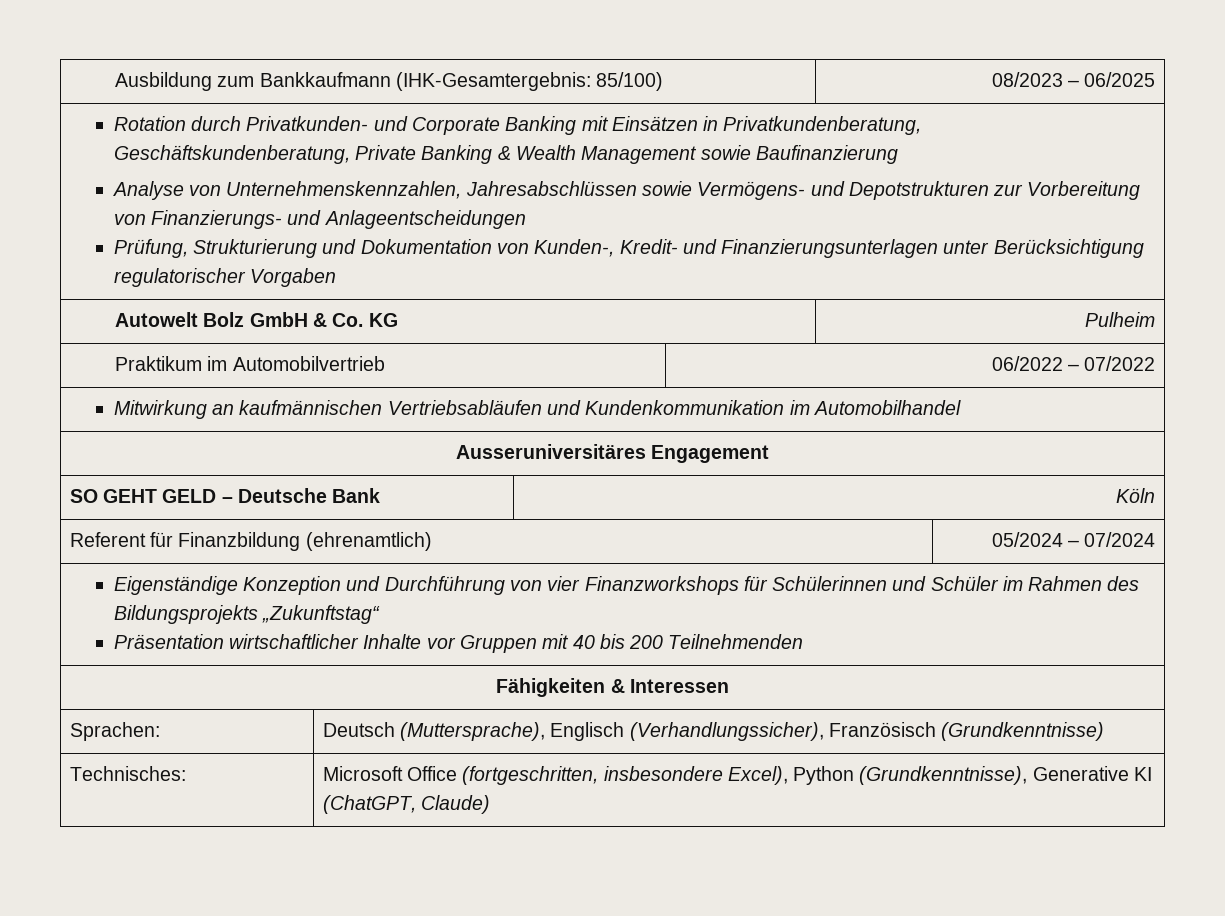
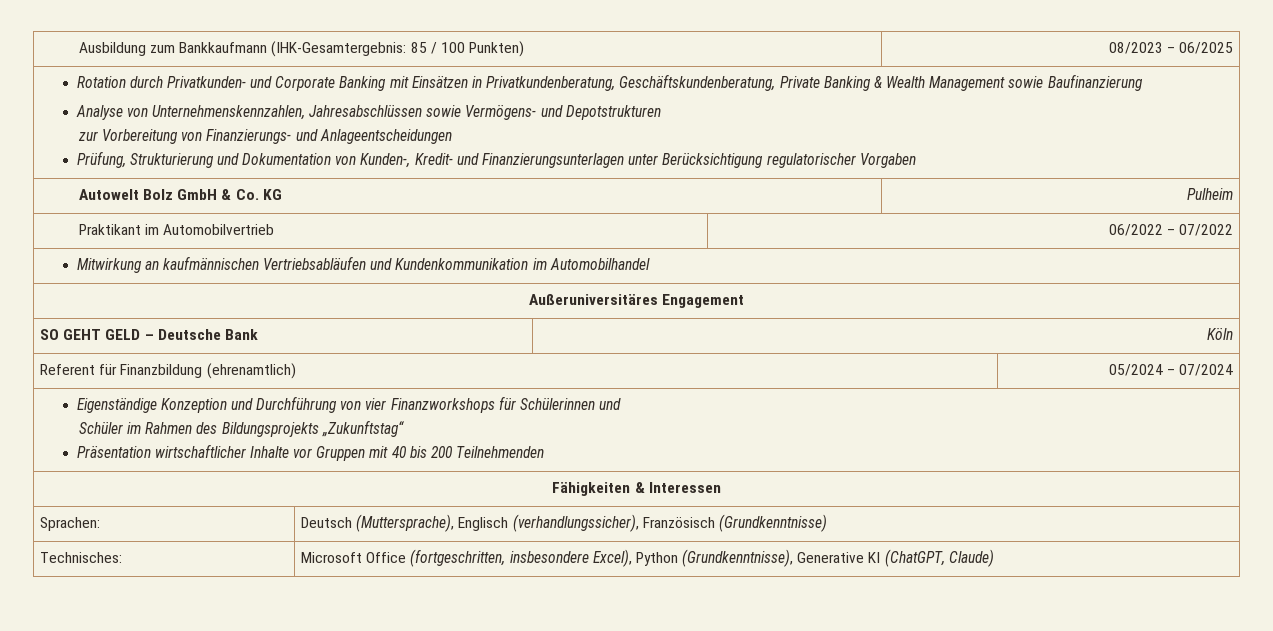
[596,72,664,91] 85/100) -> [410,41,525,57] 85 / 100 Punkten)
(989, 190) none -> (661, 112) //
[115,356,203,371] Praktikum -> [78,224,141,235] Praktikant
[455,444,646,459] Ausseruniversitäres -> [528,294,658,305] Außeruniversitäres
(927, 583) none -> (622, 404) //
[629,722,824,741] (Verhandlungssicher), -> [512,514,639,532] (verhandlungssicher),

